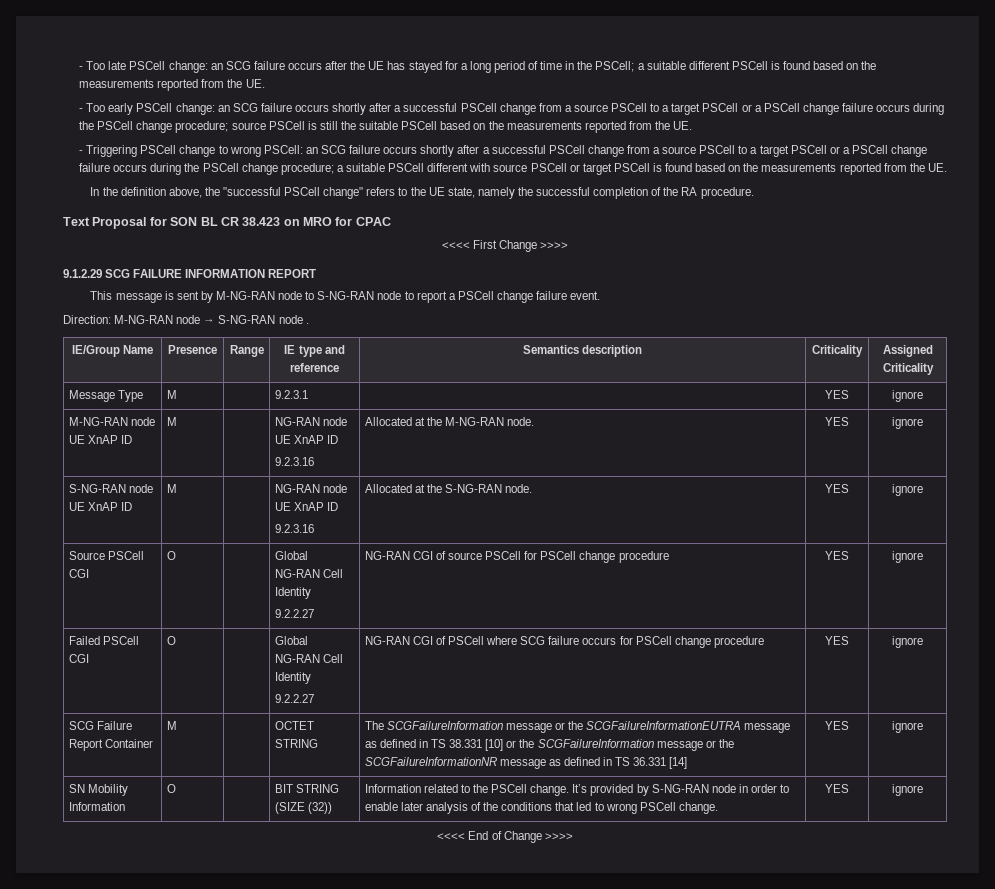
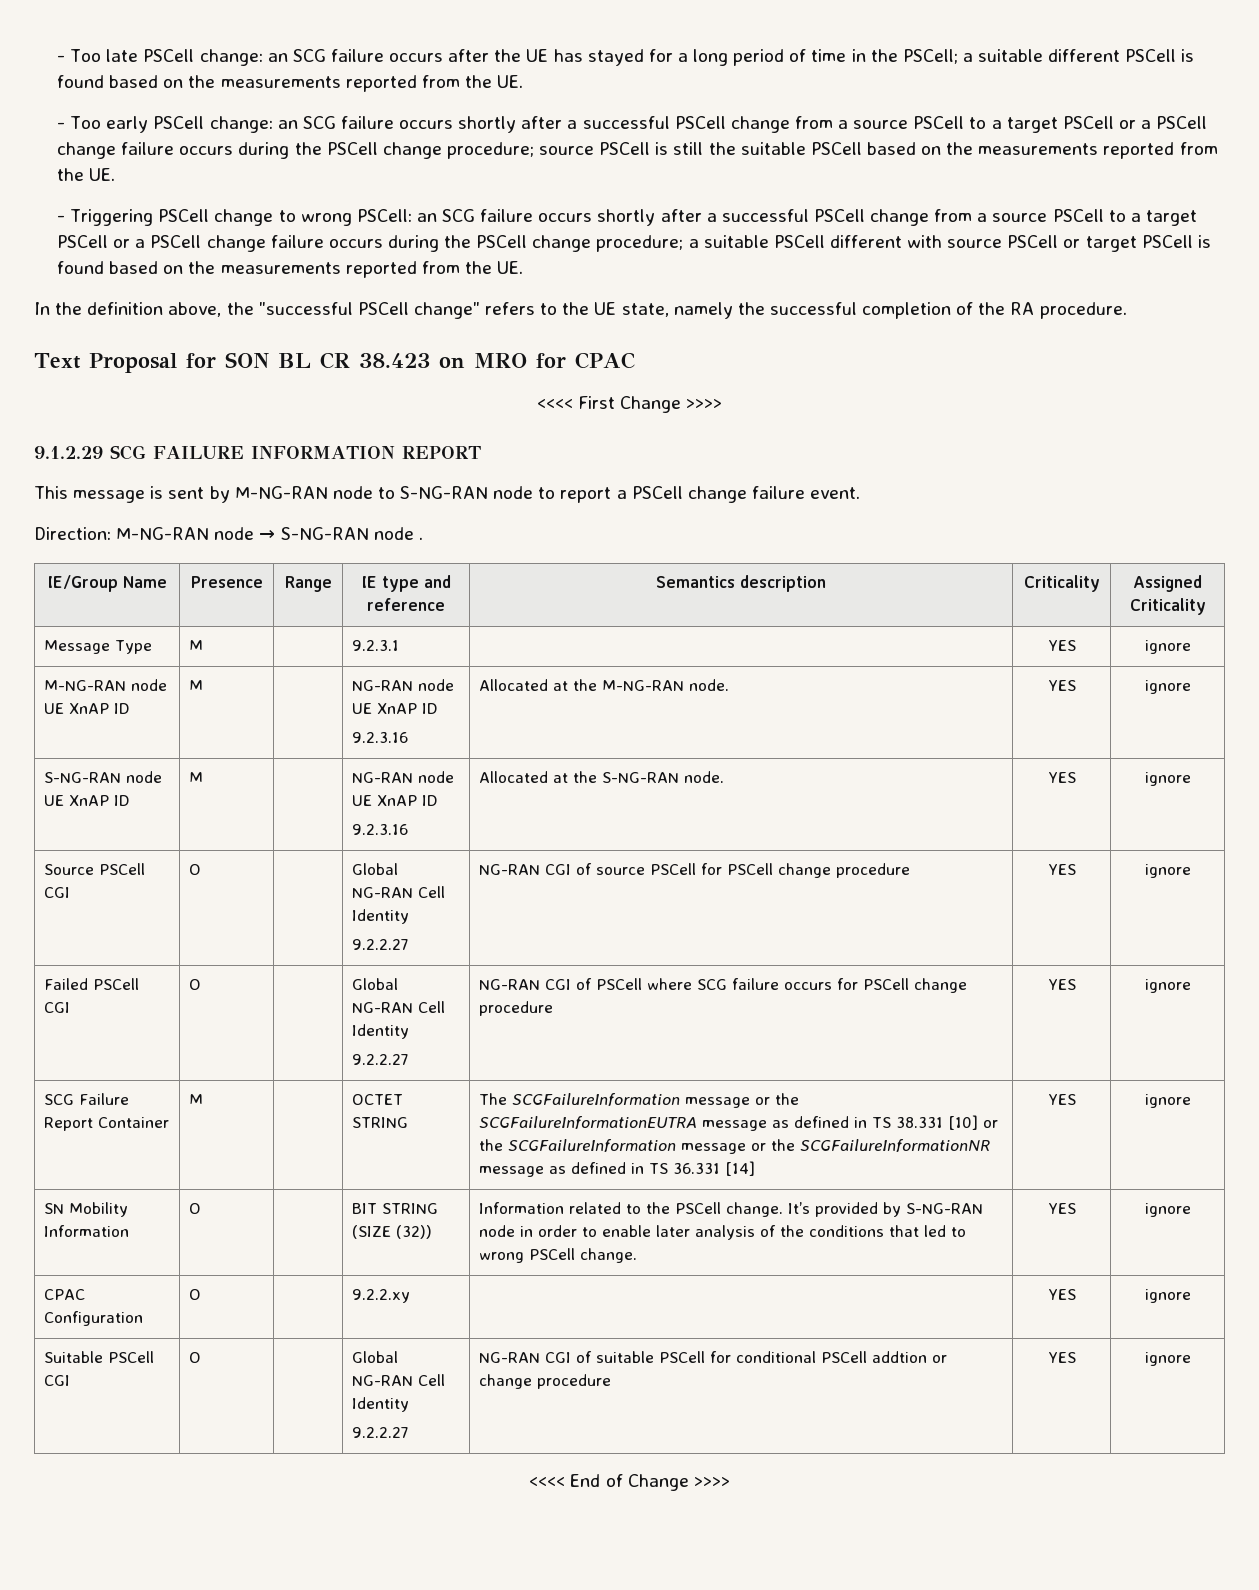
(923, 790) none -> [44,1289,86,1300] [44,1311,144,1326] [189,1289,202,1300] [352,1289,411,1303] [1047,1289,1076,1300] [1144,1289,1191,1303] [44,1351,155,1363] [44,1375,71,1386] [189,1352,202,1363] [352,1351,399,1363] [352,1374,446,1386] [352,1397,410,1412] [352,1427,409,1438] [479,1351,948,1363] [479,1374,612,1389] [1047,1352,1076,1363] [1144,1352,1191,1366] // CPAC Configuration | O | | 9.2.2.xy | | YES | ignore // Suitable PSCell CGI | O | | Global NG-RAN Cell Identity // 9.2.2.27 | NG-RAN CGI of suitable PSCell for conditional PSCell addtion or change procedure | YES | ignore

